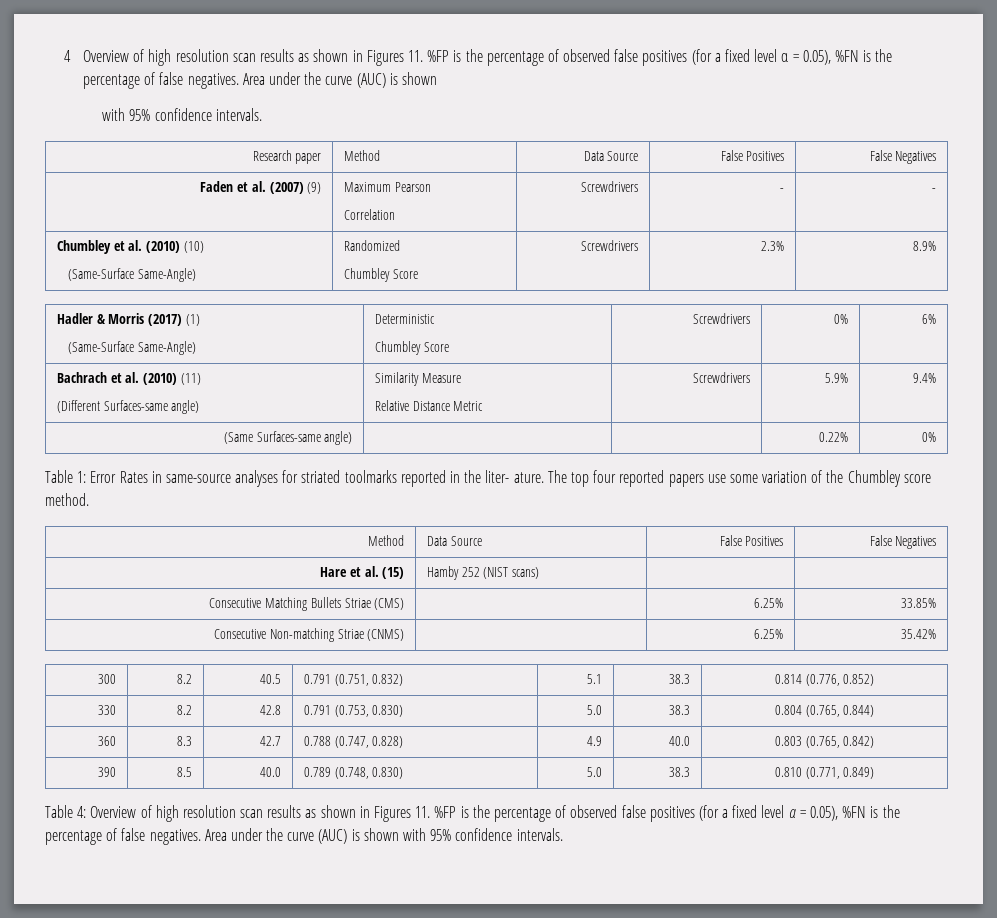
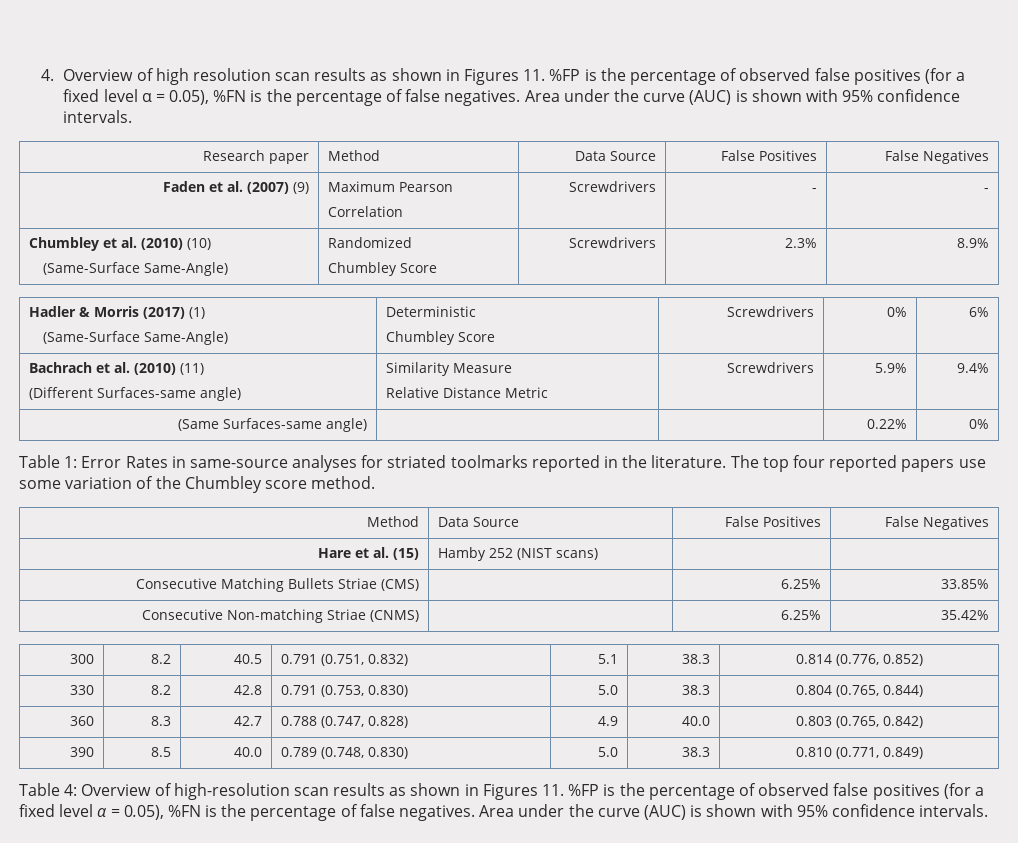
[64,50,72,62] 4 -> [41,69,55,81] 4.
(437, 78) // -> (802, 95) none
[485,470,544,483] liter- ature. -> [651,455,727,468] literature.
[155,805,236,822] high resolution -> [173,783,290,800] high-resolution

